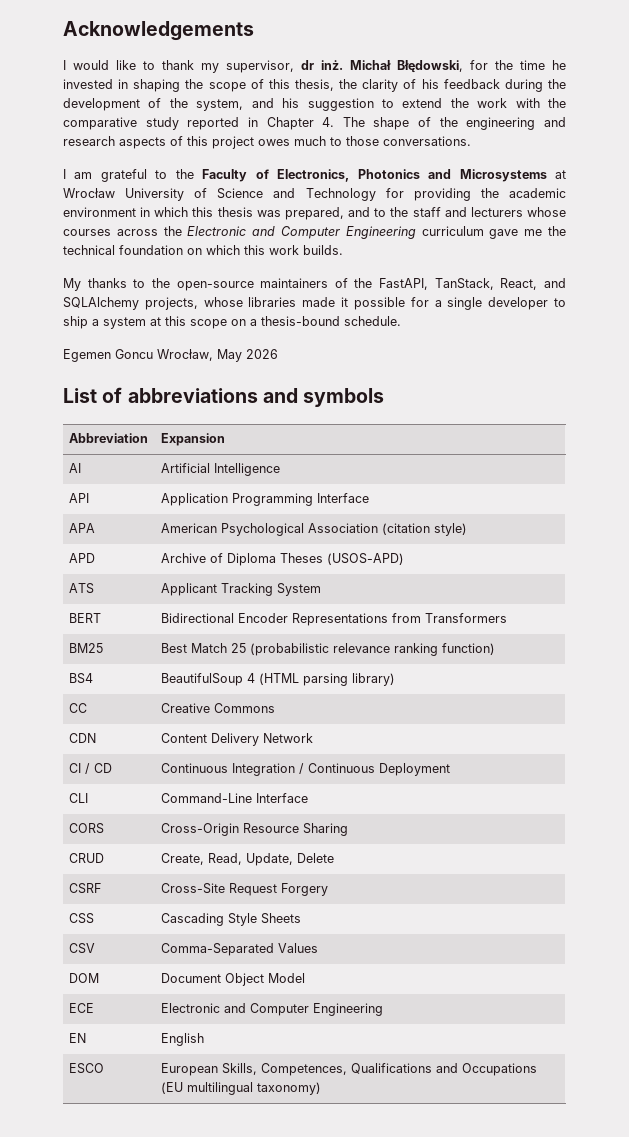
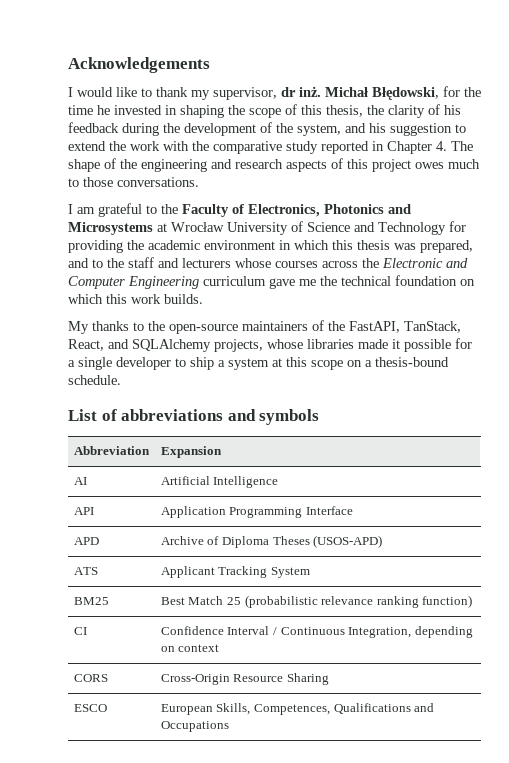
[63,349,278,362] // Egemen Goncu Wrocław, May 2026 -> (121, 380) none
[69,523,96,533] [161,523,468,536] // APA | American Psychological Association (citation style) -> (353, 510) none
[69,613,102,623] [161,613,508,626] // BERT | Bidirectional Encoder Representations from Transformers -> (310, 572) none
[69,673,94,684] [161,673,396,686] [69,703,88,713] [161,703,276,713] [69,733,97,743] [161,733,314,746] [69,763,113,774] [161,763,451,776] [69,793,89,803] [161,793,309,803] [69,823,105,834] [161,823,349,836] [69,853,105,863] [161,853,335,866] [69,883,102,894] [161,883,329,896] [69,913,95,924] [161,913,302,926] [69,943,96,954] [161,943,319,956] [69,973,100,983] [161,973,306,986] [69,1003,95,1013] [161,1003,384,1016] [69,1033,87,1043] [161,1033,205,1046] BS4 | BeautifulSoup 4 (HTML parsing library) // CC | Creative Commons // CDN | Content Delivery Network // CI / CD | Continuous Integration / Continuous Deployment // CLI | Command-Line Interface // CORS | Cross-Origin Resource Sharing // CRUD | Create, Read, Update, Delete // CSRF | Cross-Site Request Forgery // CSS | Cascading Style Sheets // CSV | Comma-Separated Values // DOM | Document Object Model // ECE | Electronic and Computer Engineering // EN | English -> [73,627,87,635] [160,626,473,638] [160,644,220,652] [73,674,108,682] [160,673,329,685] CI | Confidence Interval / Continuous Integration, depending on context // CORS | Cross-Origin Resource Sharing
[161,1082,322,1095] (EU multilingual taxonomy) -> (229, 726) none

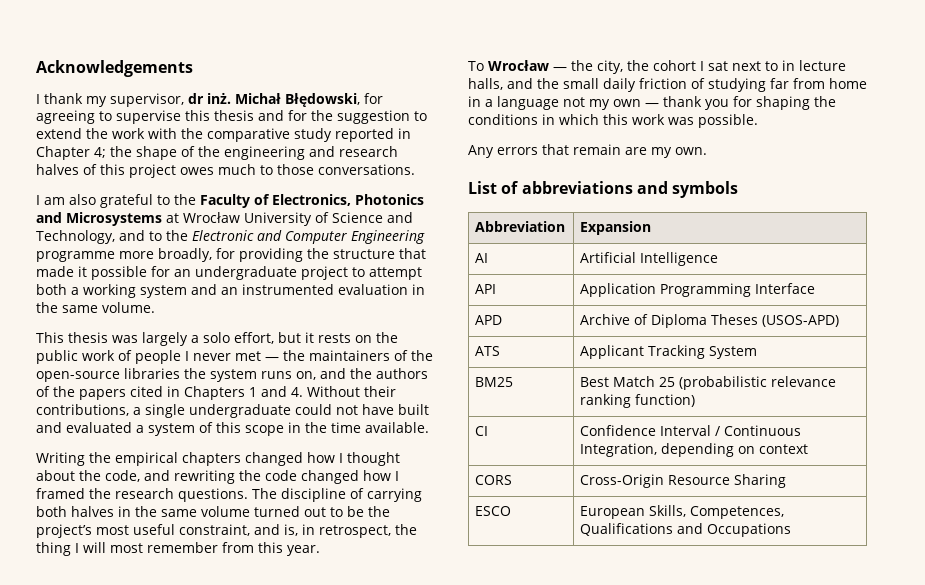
[77,87,152,97] would like to -> (40, 99) none
[464,87,481,97] [68,104,461,118] [68,122,386,136] the time he invested in shaping the scope of this thesis, the clarity of his feedback during the development of the system, and his -> [36,110,333,124] agreeing to supervise this thesis and for the
[436,141,473,151] 4. The -> [94,146,132,158] 4; the
[286,160,327,172] aspects -> [36,164,79,175] halves
(95, 210) none -> [69,194,96,205] also
[378,221,466,235] [68,240,473,253] [68,257,468,268] [68,275,475,289] [68,294,203,304] [68,320,461,334] [68,338,472,352] [68,357,214,370] Technology for providing the academic environment in which this thesis was prepared, and to the staff and lecturers whose courses across the Electronic and Computer Engineering curriculum gave me the technical foundation on which this work builds. // My thanks to the open-source maintainers of the FastAPI, TanStack, React, and SQLAlchemy projects, whose libraries made it possible for a single developer to ship -> [36,230,425,244] [36,248,426,262] [36,266,422,280] [36,284,425,298] [36,302,155,313] [36,332,398,346] [36,350,433,364] [36,368,428,382] [36,386,396,400] [36,404,429,418] [36,422,132,433] Technology, and to the Electronic and Computer Engineering programme more broadly, for providing the structure that made it possible for an undergraduate project to attempt both a working system and an instrumented evaluation in the same volume. // This thesis was largely a solo effort, but it rests on the public work of people I never met — the maintainers of the open-source libraries the system runs on, and the authors of the papers cited in Chapters 1 and 4. Without their contributions, a single undergraduate could not have built and evaluated
[272,358,282,367] at -> [199,422,213,433] of
[347,357,449,367] [68,375,121,385] on a thesis-bound schedule. -> [288,422,429,433] [36,452,400,466] [36,470,399,484] [36,488,422,502] [36,506,390,517] [36,524,417,538] [36,542,320,556] [468,60,846,74] [468,78,867,92] [468,96,836,110] [468,114,758,128] [468,144,707,158] in the time available. // Writing the empirical chapters changed how I thought about the code, and rewriting the code changed how I framed the research questions. The discipline of carrying both halves in the same volume turned out to be the project’s most useful constraint, and is, in retrospect, the thing I will most remember from this year. // To Wrocław — the city, the cohort I sat next to in lecture halls, and the small daily friction of studying far from home in a language not my own — thank you for shaping the conditions in which this work was possible. // Any errors that remain are my own.

